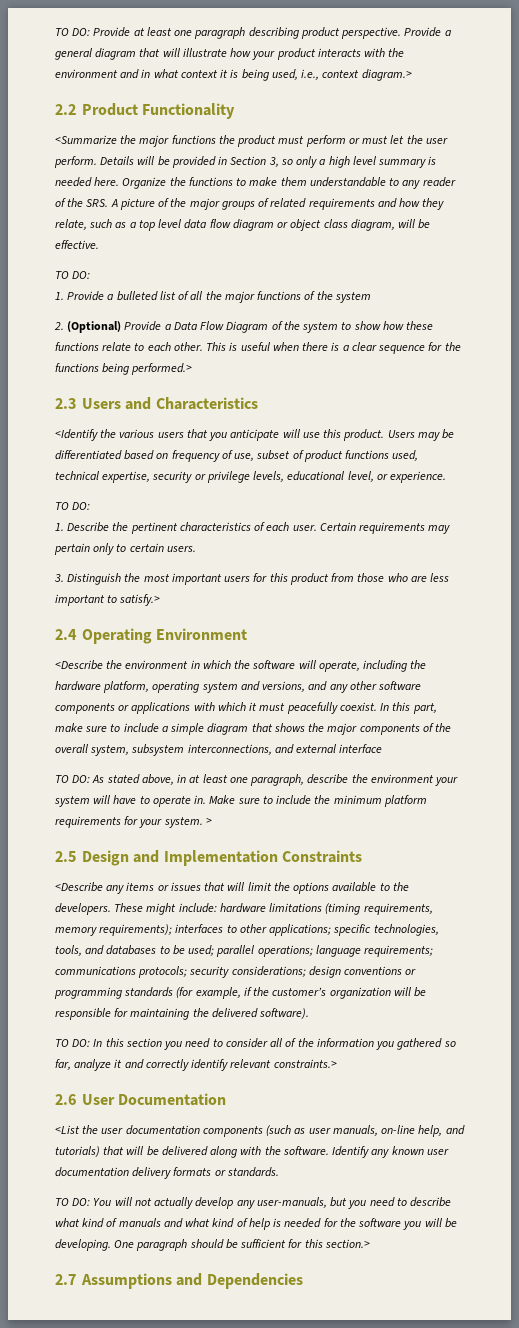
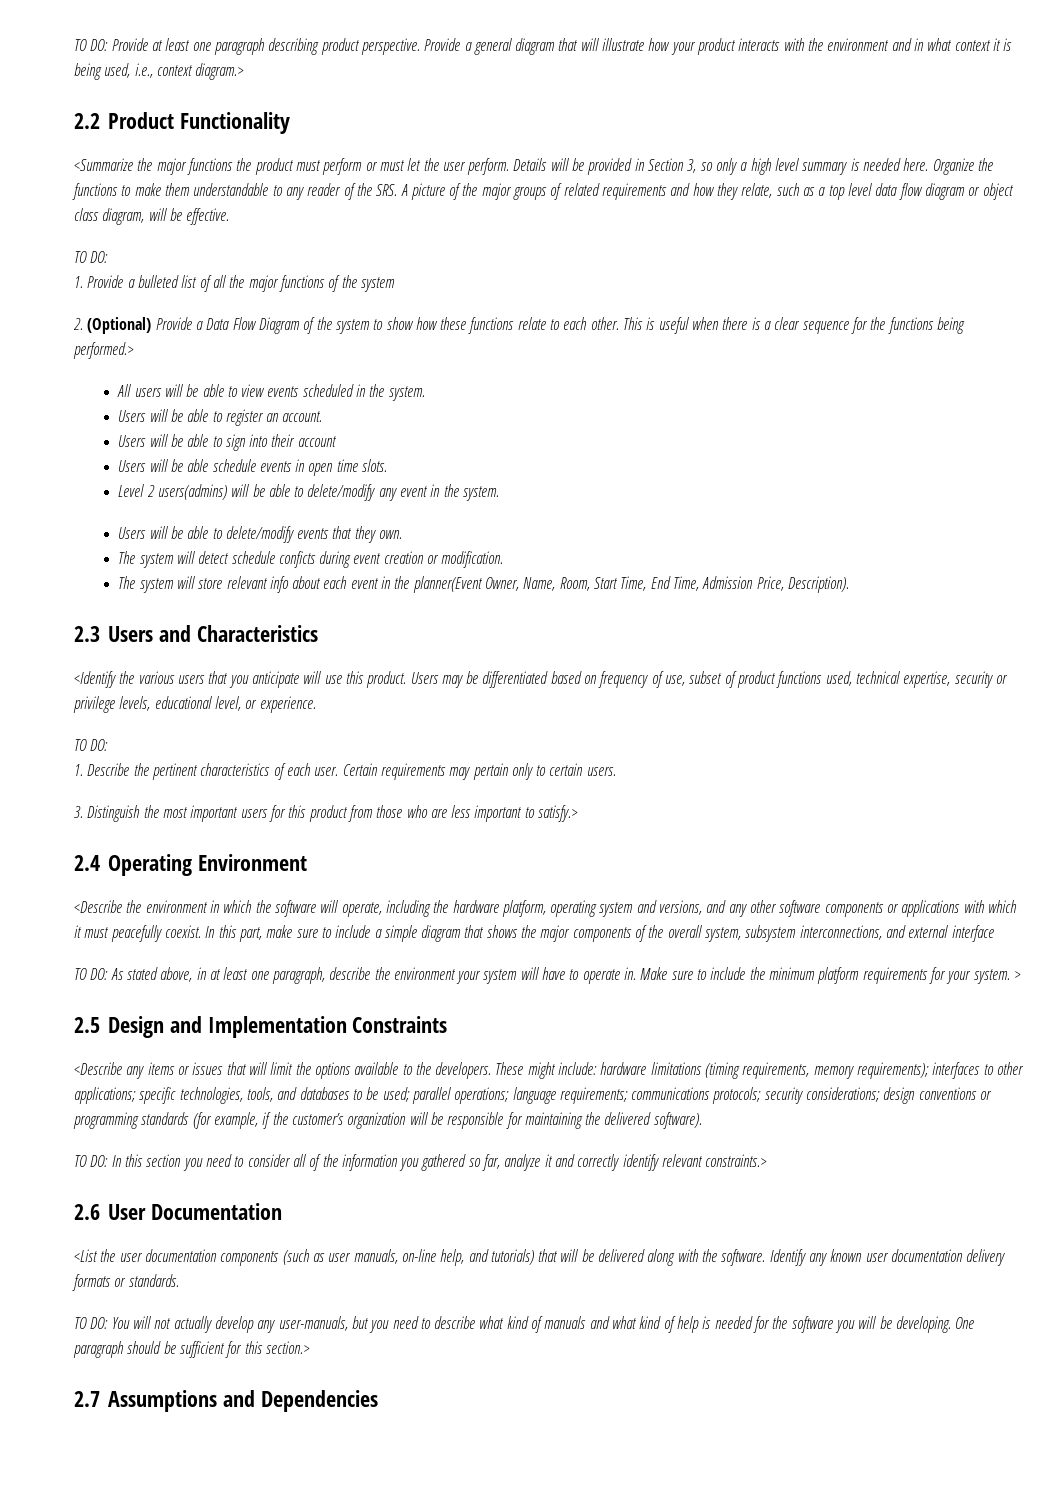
(193, 369) none -> [117,384,425,401] [118,409,323,426] [118,434,337,451] [118,459,388,476] [118,484,500,501] [118,526,403,543] [118,551,504,568] [118,576,849,593] // All users will be able to view events scheduled in the system. // Users will be able to register an account. // Users will be able to sign into their account // Users will be able schedule events in open time slots. // Level 2 users(admins) will be able to delete/modify any event in the system. // Users will be able to delete/modify events that they own. // The system will detect schedule conficts during event creation or modification. // The system will store relevant info about each event in the planner(Event Owner, Name, Room, Start Time, End Time, Admission Price, Description).

